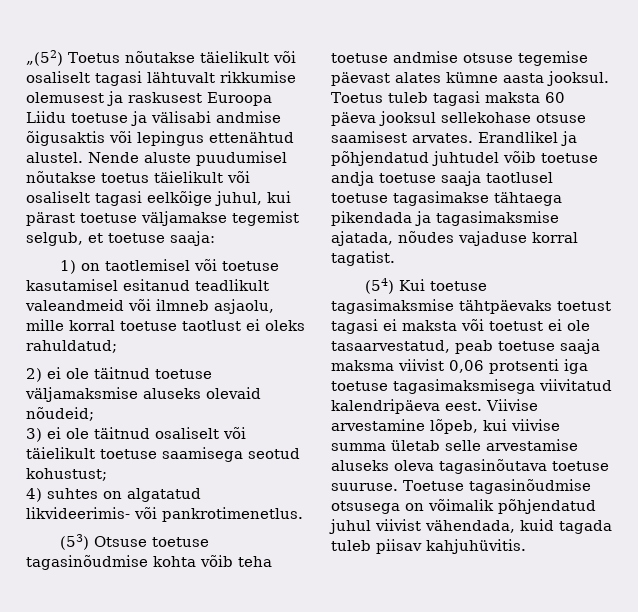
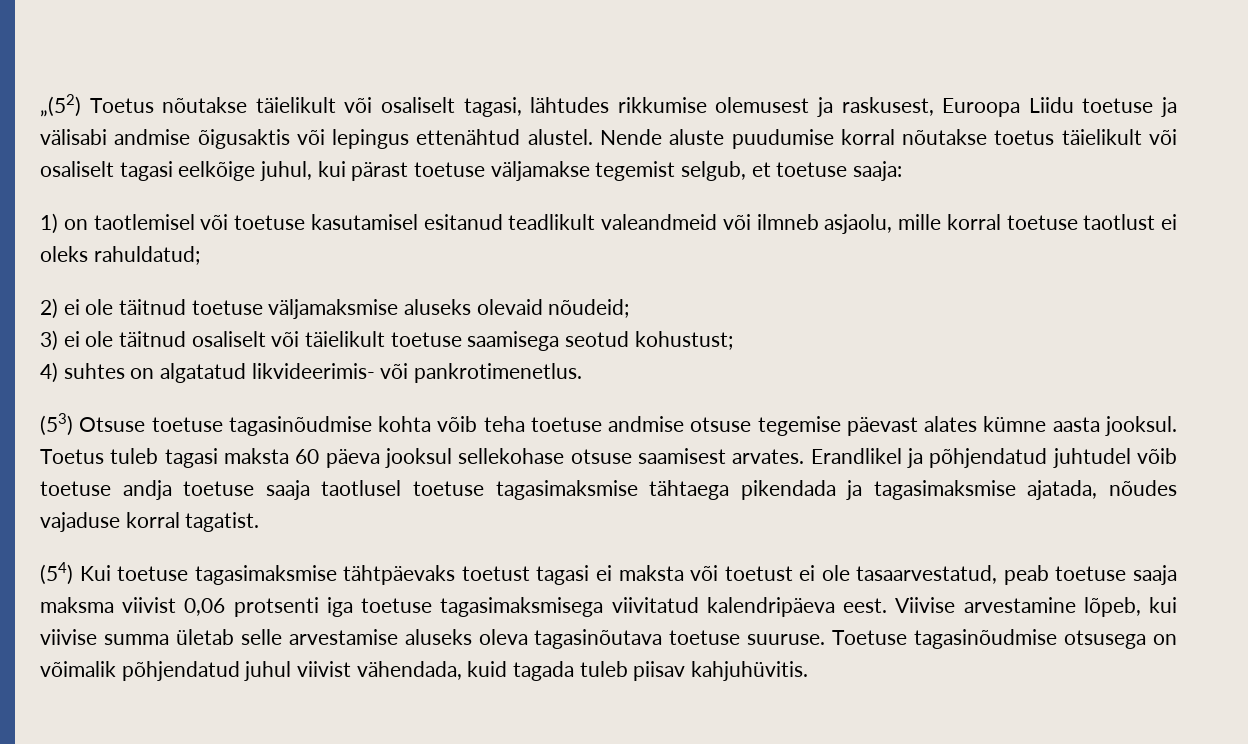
[95,71,215,86] tagasi lähtuvalt -> [463,97,610,117] tagasi, lähtudes
[128,92,202,103] raskusest -> [841,97,934,116] raskusest,
[196,151,287,166] puudumisel -> [731,129,895,149] puudumise korral
[393,191,489,206] tagasimakse -> [495,480,638,500] tagasimaksmise

